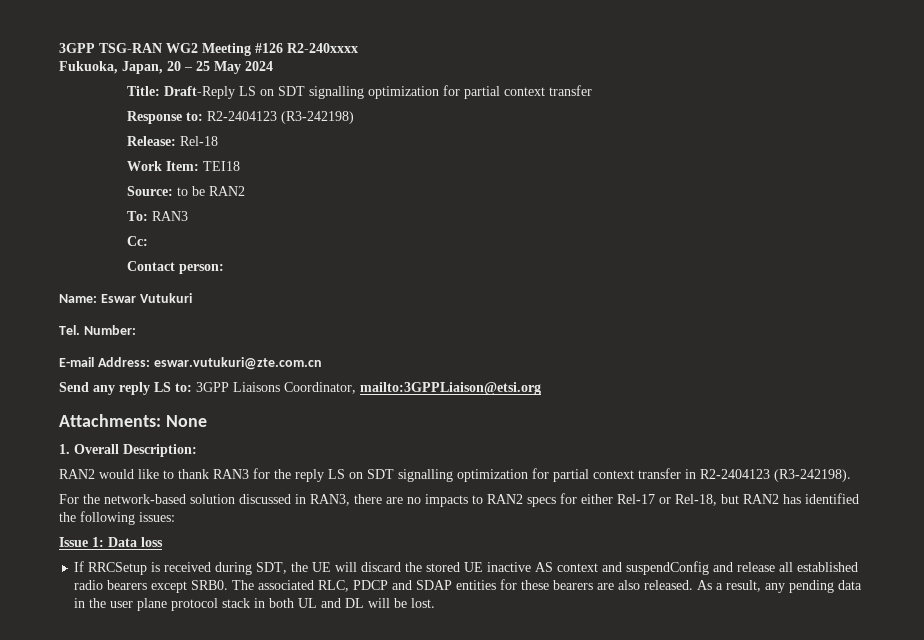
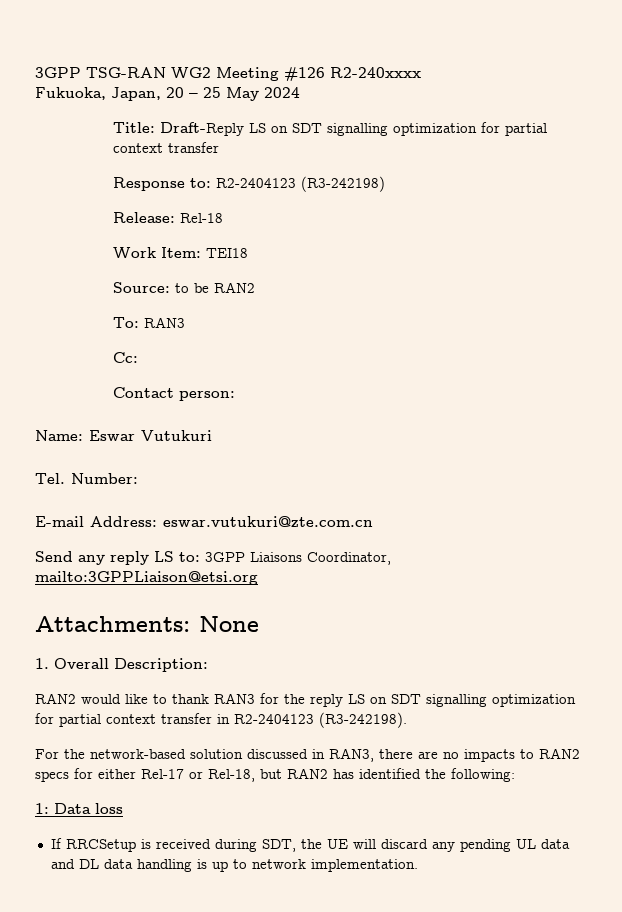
[80,511,175,525] [59,537,88,547] following issues: // Issue -> [451,768,515,782] following: //
[405,561,859,575] [74,579,863,593] [74,598,436,611] the stored UE inactive AS context and suspendConfig and release all established radio bearers except SRB0. The associated RLC, PDCP and SDAP entities for these bearers are also released. As a result, any pending data in the user plane protocol stack in both UL and DL will be lost. -> [431,839,570,852] [50,859,418,872] any pending UL data and DL data handling is up to network implementation.

